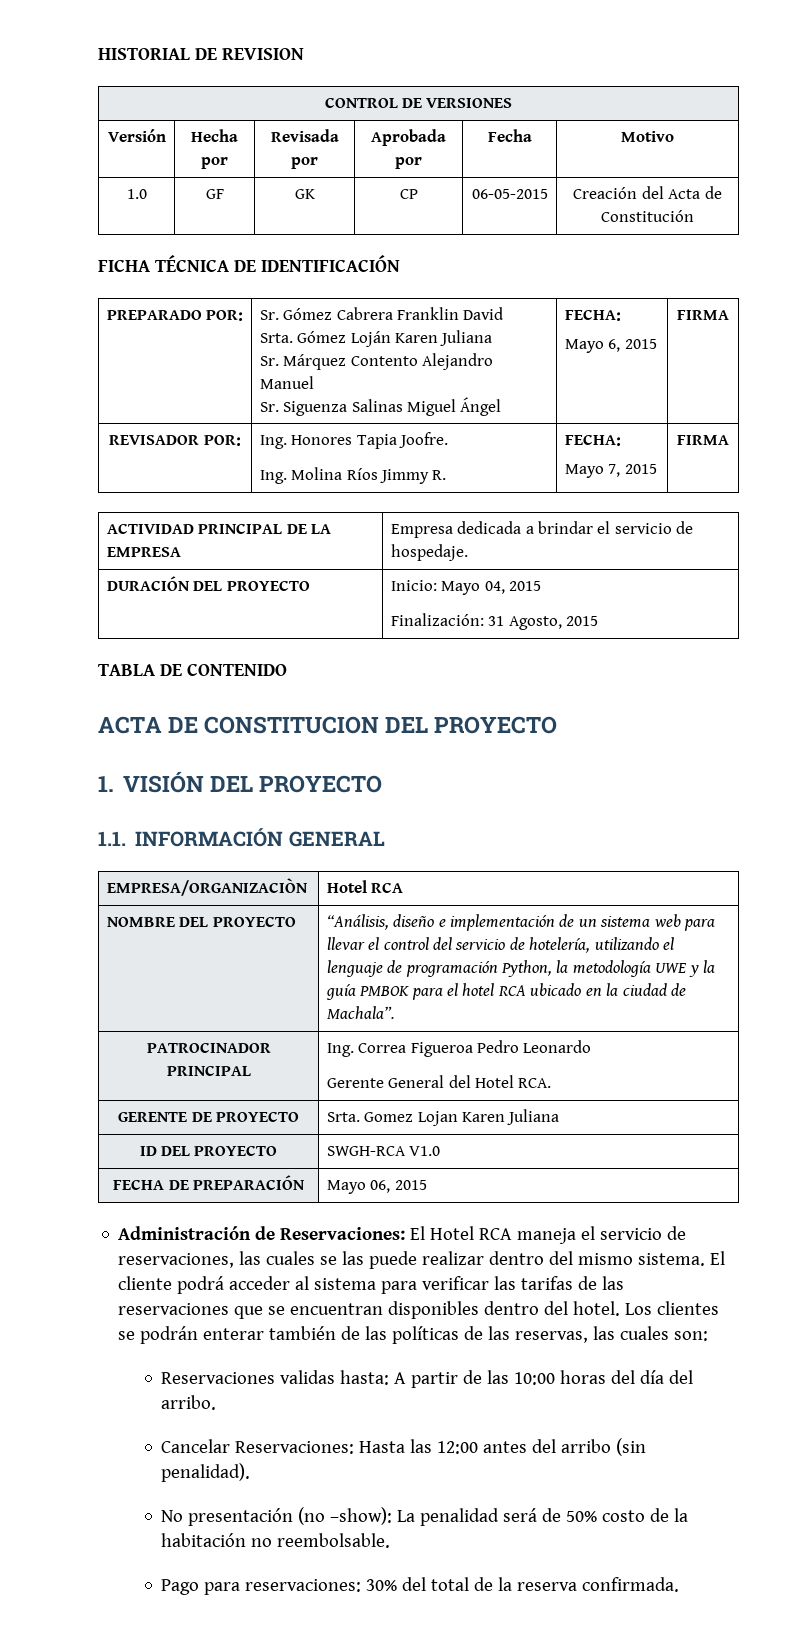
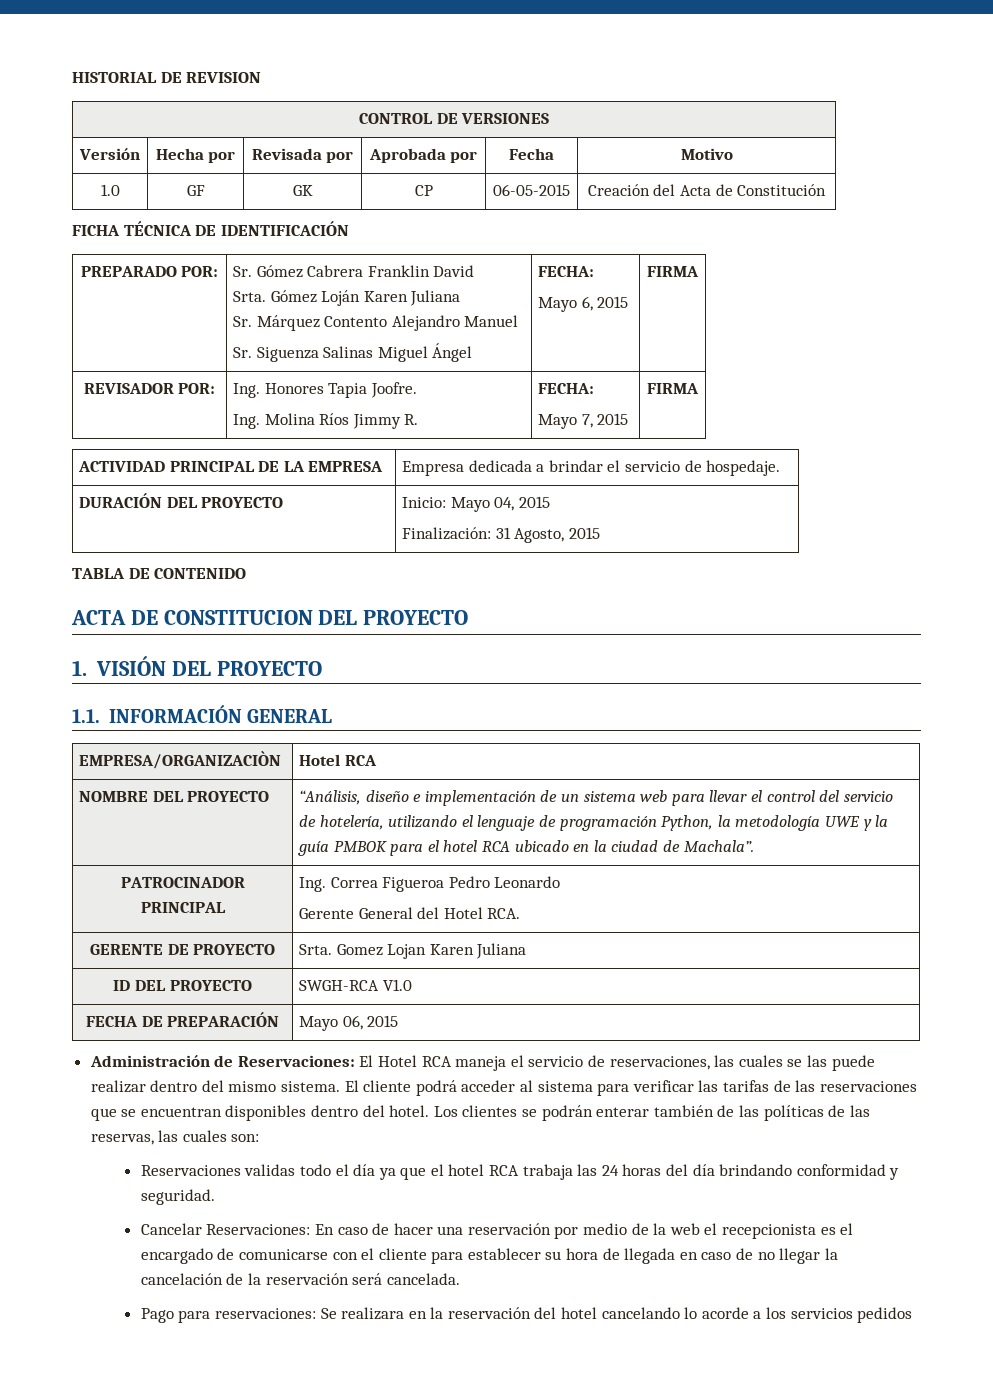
[340,1370,694,1388] [161,1395,217,1410] [161,1438,647,1456] [161,1463,251,1482] [161,1507,689,1526] [161,1533,391,1548] [161,1577,680,1595] hasta: A partir de las 10:00 horas del día del arribo. // Cancelar Reservaciones: Hasta las 12:00 antes del arribo (sin penalidad). // No presentación (no –show): La penalidad será de 50% costo de la habitación no reembolsable. // Pago para reservaciones: 30% del total de la reserva confirmada. -> [299,1164,900,1180] [140,1189,215,1205] [140,1223,854,1239] [140,1248,838,1264] [140,1273,460,1285] [140,1307,913,1323] todo el día ya que el hotel RCA trabaja las 24 horas del día brindando conformidad y seguridad. // Cancelar Reservaciones: En caso de hacer una reservación por medio de la web el recepcionista es el encargado de comunicarse con el cliente para establecer su hora de llegada en caso de no llegar la cancelación de la reservación será cancelada. // Pago para reservaciones: Se realizara en la reservación del hotel cancelando lo acorde a los servicios pedidos

